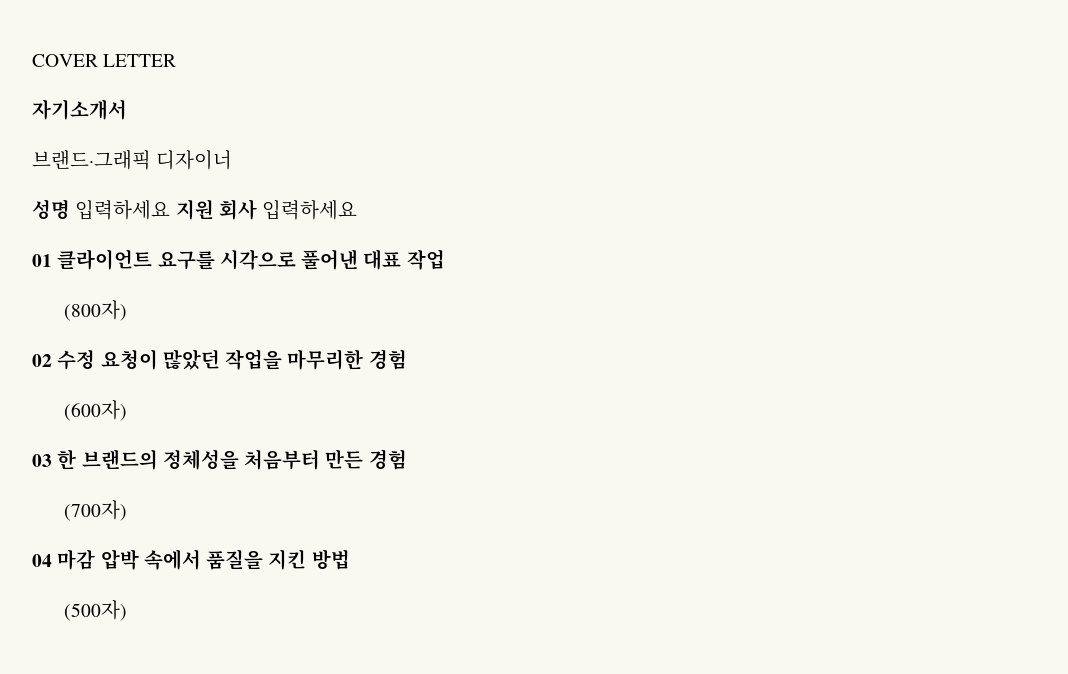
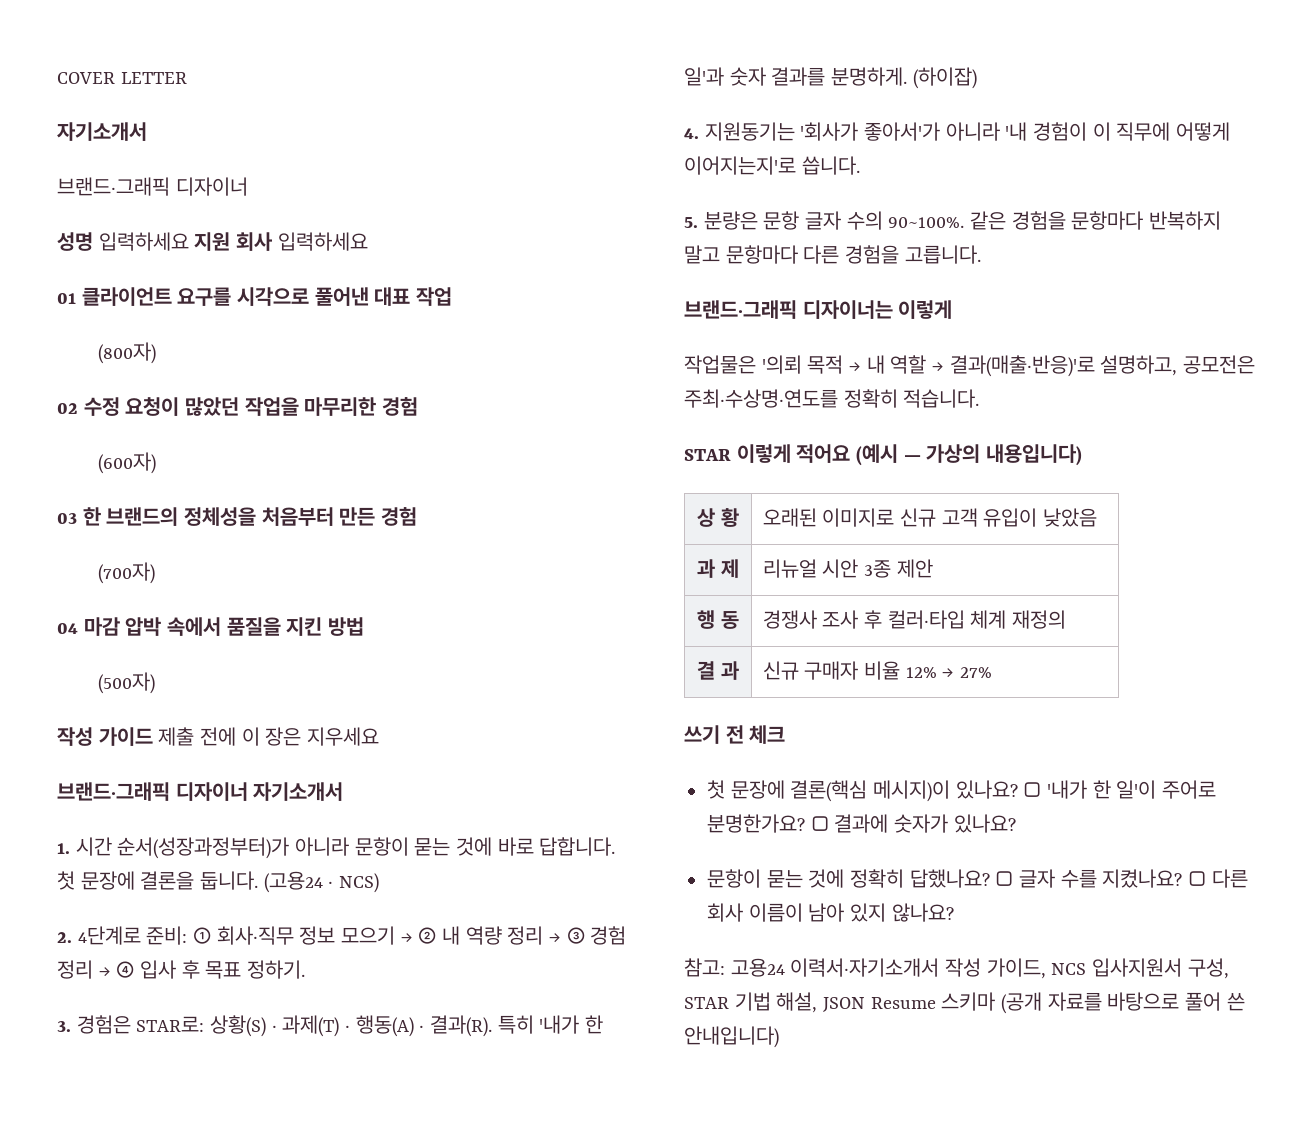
(128, 610) none -> [57,727,380,746] [57,782,344,801] [57,837,616,859] [57,871,380,893] [57,926,627,945] [57,960,306,979] [57,1015,604,1037] [684,67,977,89] [684,122,1231,141] [684,156,860,175] [684,211,1222,230] [684,245,981,264] [684,300,953,319] [684,355,1256,377] [684,389,980,408] [684,444,1083,466] [697,508,739,527] [762,508,1097,527] [697,559,739,578] [762,559,933,578] [697,610,739,629] [762,610,1066,629] [697,661,739,680] [762,661,992,680] [684,725,786,744] [707,780,1217,802] [707,814,1016,833] [707,869,1248,888] [707,903,954,922] [684,958,1229,979] [684,992,1245,1014] [684,1026,779,1048] // 작성 가이드 제출 전에 이 장은 지우세요 // 브랜드·그래픽 디자이너 자기소개서 // 1. 시간 순서(성장과정부터)가 아니라 문항이 묻는 것에 바로 답합니다. 첫 문장에 결론을 둡니다. (고용24 · NCS) // 2. 4단계로 준비: ① 회사·직무 정보 모으기 → ② 내 역량 정리 → ③ 경험 정리 → ④ 입사 후 목표 정하기. // 3. 경험은 STAR로: 상황(S) · 과제(T) · 행동(A) · 결과(R). 특히 '내가 한 일'과 숫자 결과를 분명하게. (하이잡) // 4. 지원동기는 '회사가 좋아서'가 아니라 '내 경험이 이 직무에 어떻게 이어지는지'로 씁니다. // 5. 분량은 문항 글자 수의 90~100%. 같은 경험을 문항마다 반복하지 말고 문항마다 다른 경험을 고릅니다. // 브랜드·그래픽 디자이너는 이렇게 // 작업물은 '의뢰 목적 → 내 역할 → 결과(매출·반응)'로 설명하고, 공모전은 주최·수상명·연도를 정확히 적습니다. // STAR 이렇게 적어요 (예시 — 가상의 내용입니다) // 상 황 | 오래된 이미지로 신규 고객 유입이 낮았음 // 과 제 | 리뉴얼 시안 3종 제안 // 행 동 | 경쟁사 조사 후 컬러·타입 체계 재정의 // 결 과 | 신규 구매자 비율 12% → 27% // 쓰기 전 체크 // 첫 문장에 결론(핵심 메시지)이 있나요? □ '내가 한 일'이 주어로 분명한가요? □ 결과에 숫자가 있나요? // 문항이 묻는 것에 정확히 답했나요? □ 글자 수를 지켰나요? □ 다른 회사 이름이 남아 있지 않나요? // 참고: 고용24 이력서·자기소개서 작성 가이드, NCS 입사지원서 구성, STAR 기법 해설, JSON Resume 스키마 (공개 자료를 바탕으로 풀어 쓴 안내입니다)

